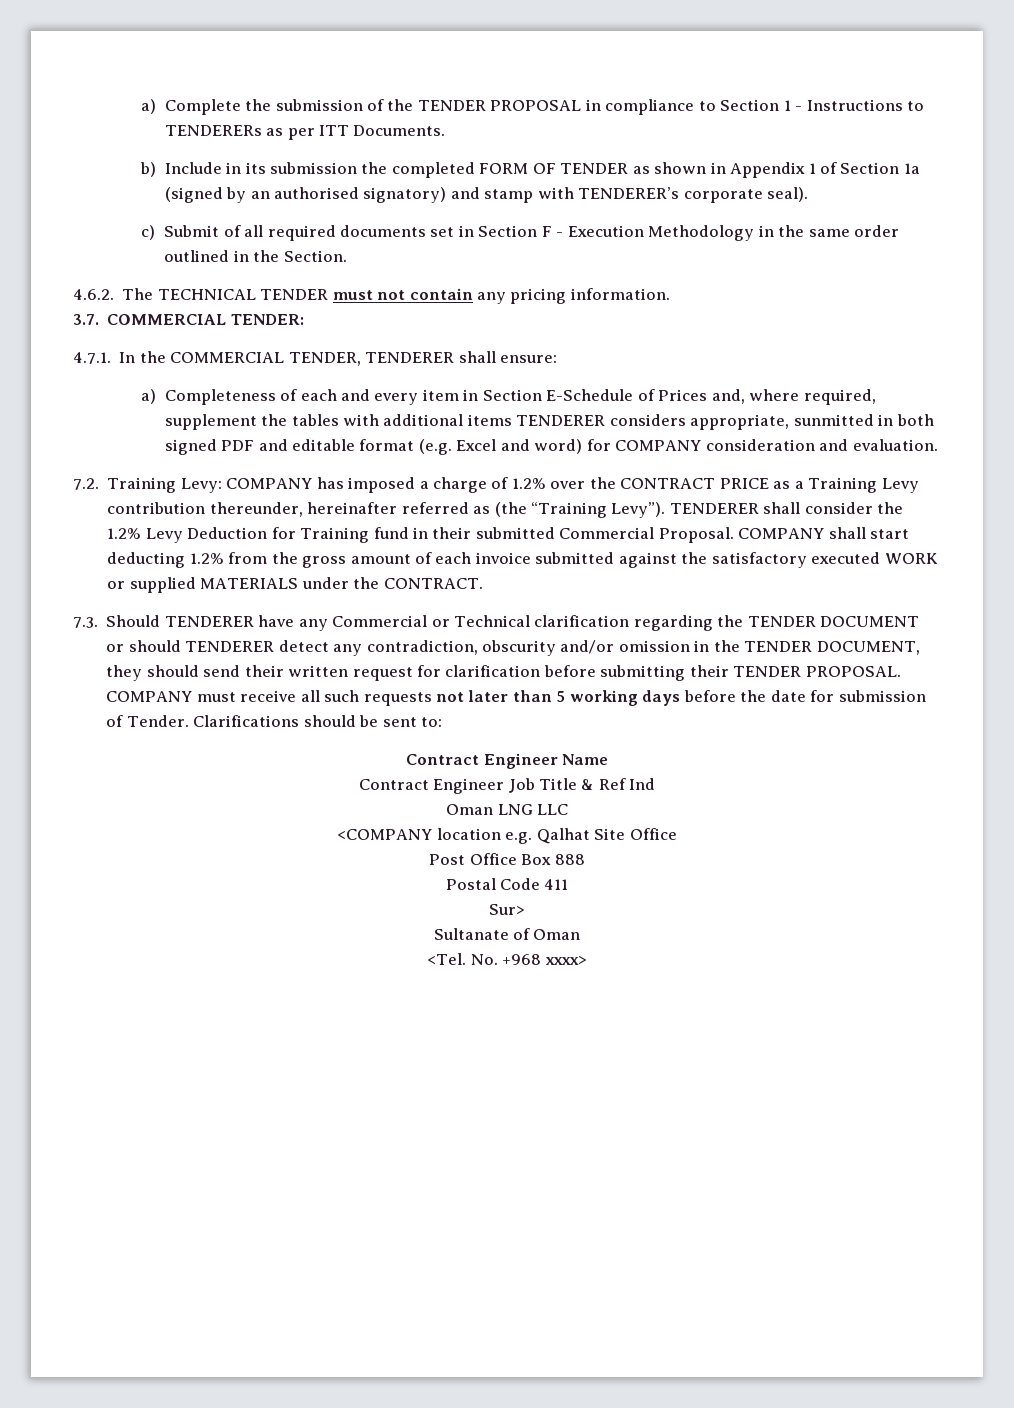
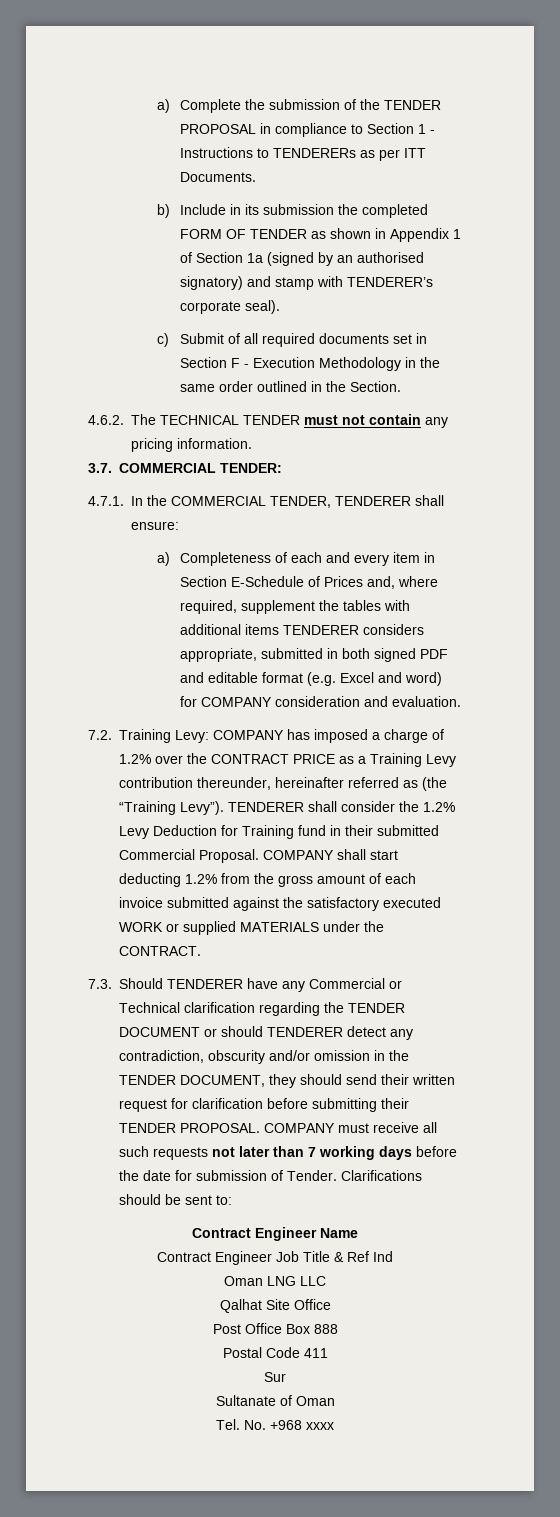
[793,414,874,426] sunmitted -> [260,648,323,659] submitted
[556,691,566,702] 5 -> [308,1147,316,1157] 7
[337,828,533,844] <COMPANY location e.g. -> (326, 1281) none
[489,904,525,915] Sur> -> [264,1372,286,1382] Sur
[427,953,467,965] <Tel. -> [216,1419,240,1430] Tel.
[544,956,587,965] xxxx> -> [306,1422,334,1430] xxxx

